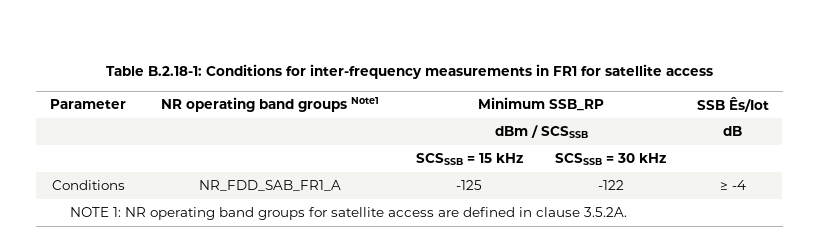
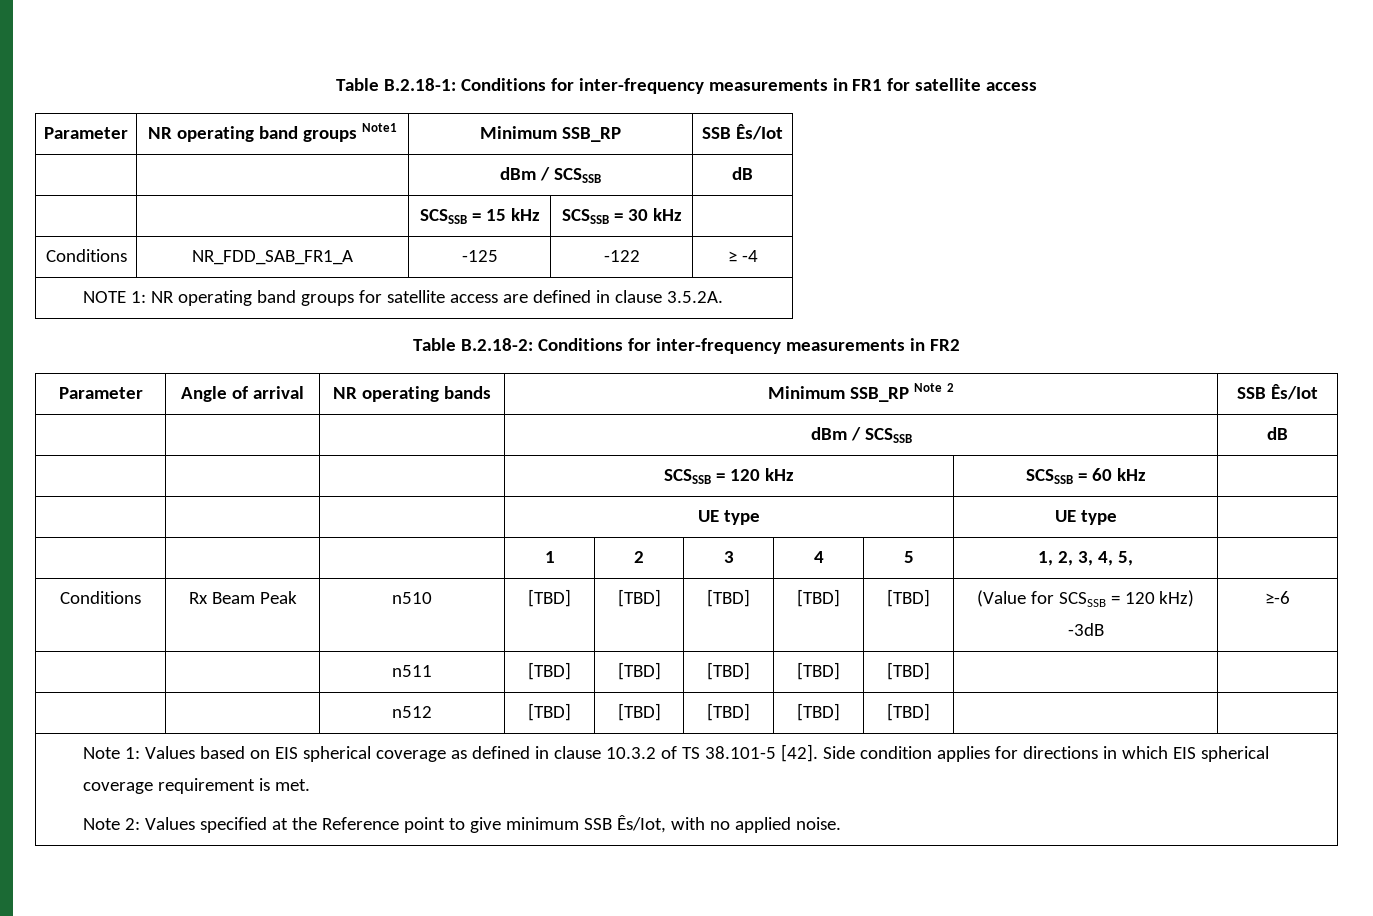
(628, 212) none -> [413,338,960,354] [58,387,143,399] [181,386,304,402] [333,386,491,402] [768,383,954,402] [1237,384,1318,400] [810,427,912,443] [1267,427,1288,440] [664,468,794,484] [1025,468,1146,484] [698,510,760,525] [1054,510,1117,525] [544,551,555,563] [634,551,644,563] [723,551,734,563] [813,551,824,563] [903,551,914,563] [1038,551,1133,566] [60,591,141,604] [188,591,297,604] [391,592,432,604] [528,589,571,607] [617,589,661,607] [707,589,750,607] [797,589,840,607] [887,589,930,607] [976,590,1195,607] [1067,623,1104,636] [1265,591,1290,604] [391,665,432,677] [528,662,571,680] [617,662,661,680] [707,662,750,680] [797,662,840,680] [887,662,930,680] [391,706,432,718] [528,703,571,721] [617,703,661,721] [707,703,750,721] [797,703,840,721] [887,703,930,721] [82,744,1269,762] [82,778,310,794] [82,815,841,833] // Table B.2.18-2: Conditions for inter-frequency measurements in FR2 // Parameter | Angle of arrival | NR operating bands | Minimum SSB_RP Note 2 | SSB Ês/Iot // | | | dBm / SCSSSB | dB // | | | SCSSSB = 120 kHz | SCSSSB = 60 kHz | // | | | UE type | UE type | // | | | 1 | 2 | 3 | 4 | 5 | 1, 2, 3, 4, 5, | // Conditions | Rx Beam Peak | n510 | [TBD] | [TBD] | [TBD] | [TBD] | [TBD] | (Value for SCSSSB = 120 kHz) -3dB | ≥-6 // | | n511 | [TBD] | [TBD] | [TBD] | [TBD] | [TBD] | | // | | n512 | [TBD] | [TBD] | [TBD] | [TBD] | [TBD] | | // Note 1: Values based on EIS spherical coverage as defined in clause 10.3.2 of TS 38.101-5 [42]. Side condition applies for directions in which EIS spherical coverage requirement is met. // Note 2: Values specified at the Reference point to give minimum SSB Ês/Iot, with no applied noise.

